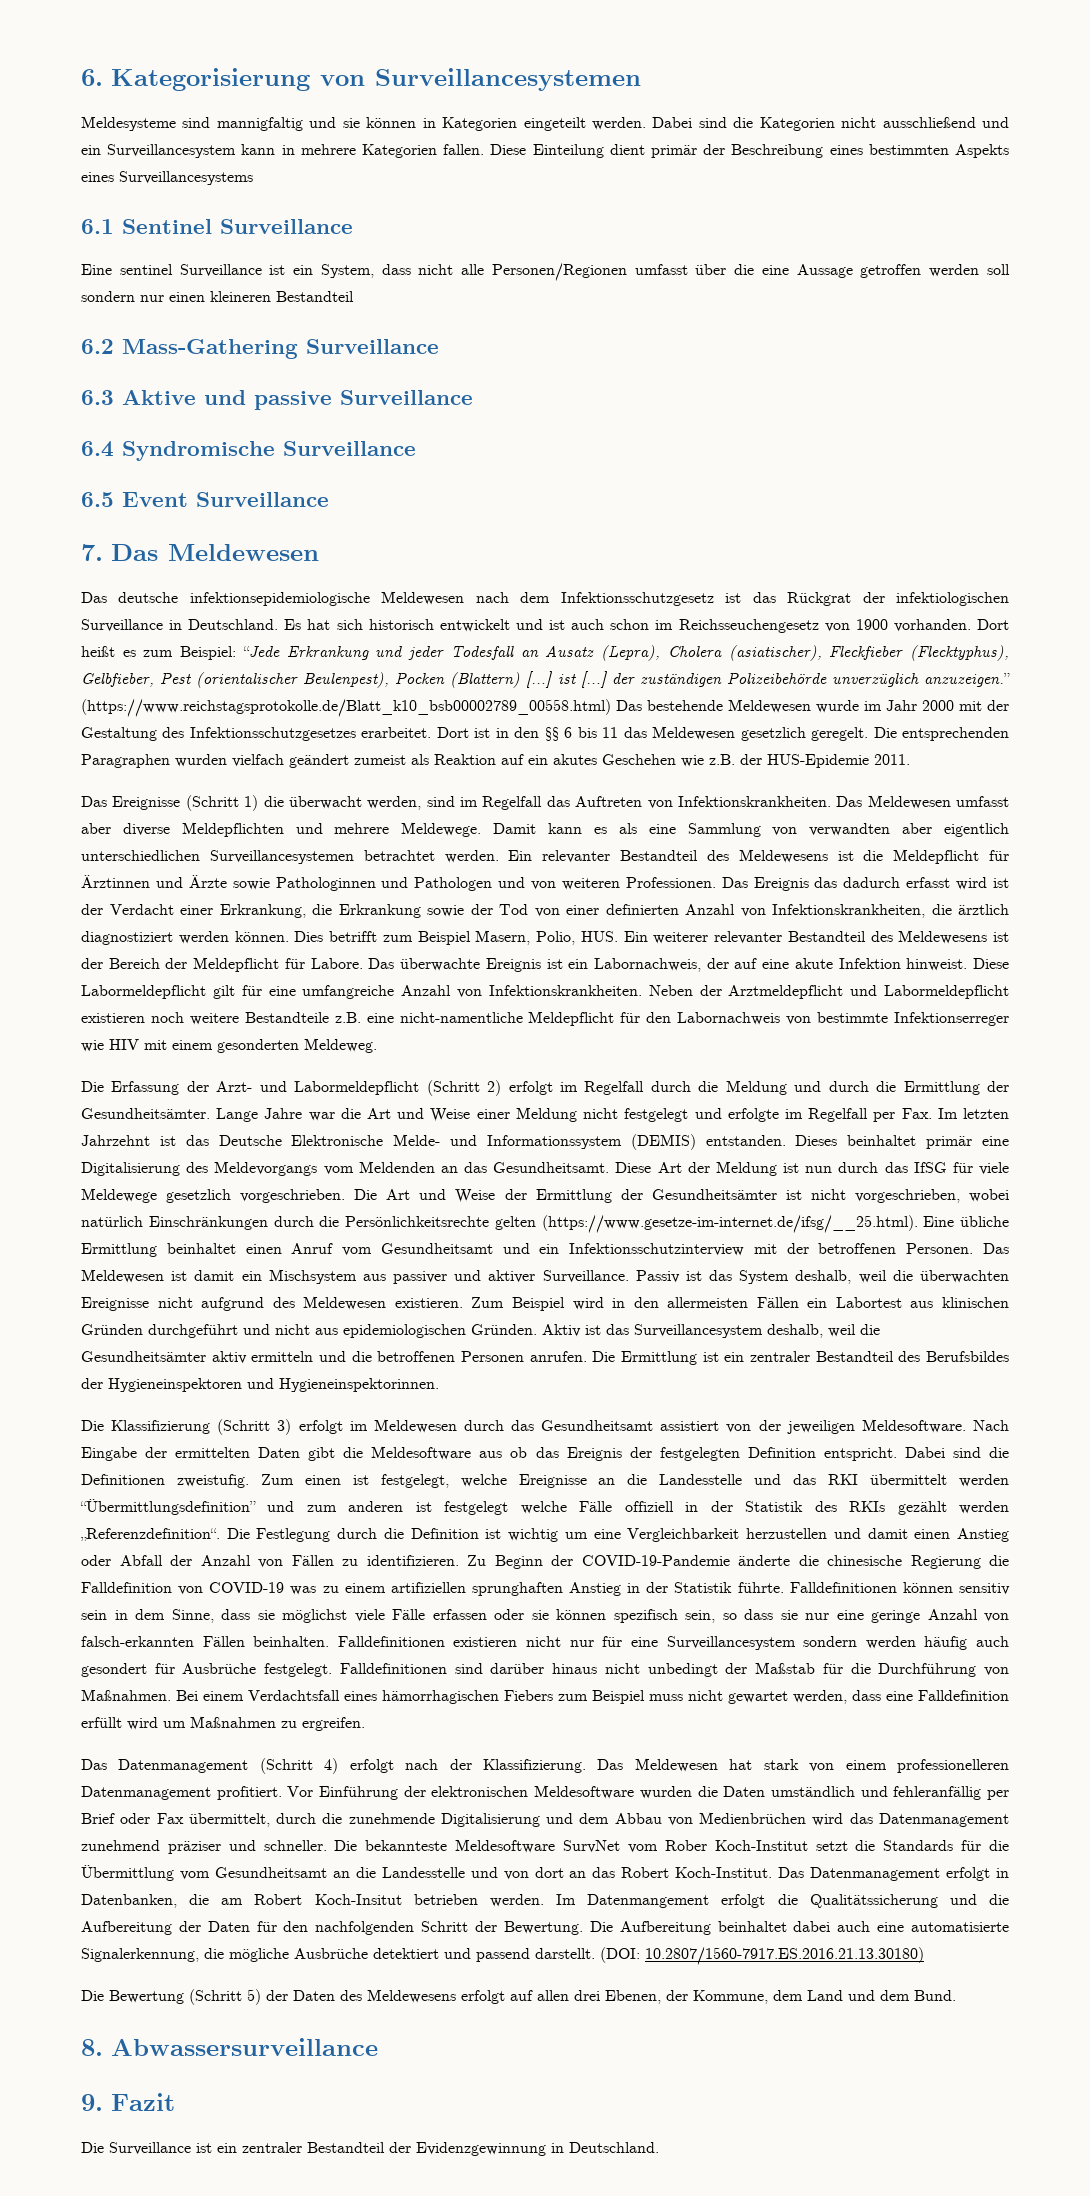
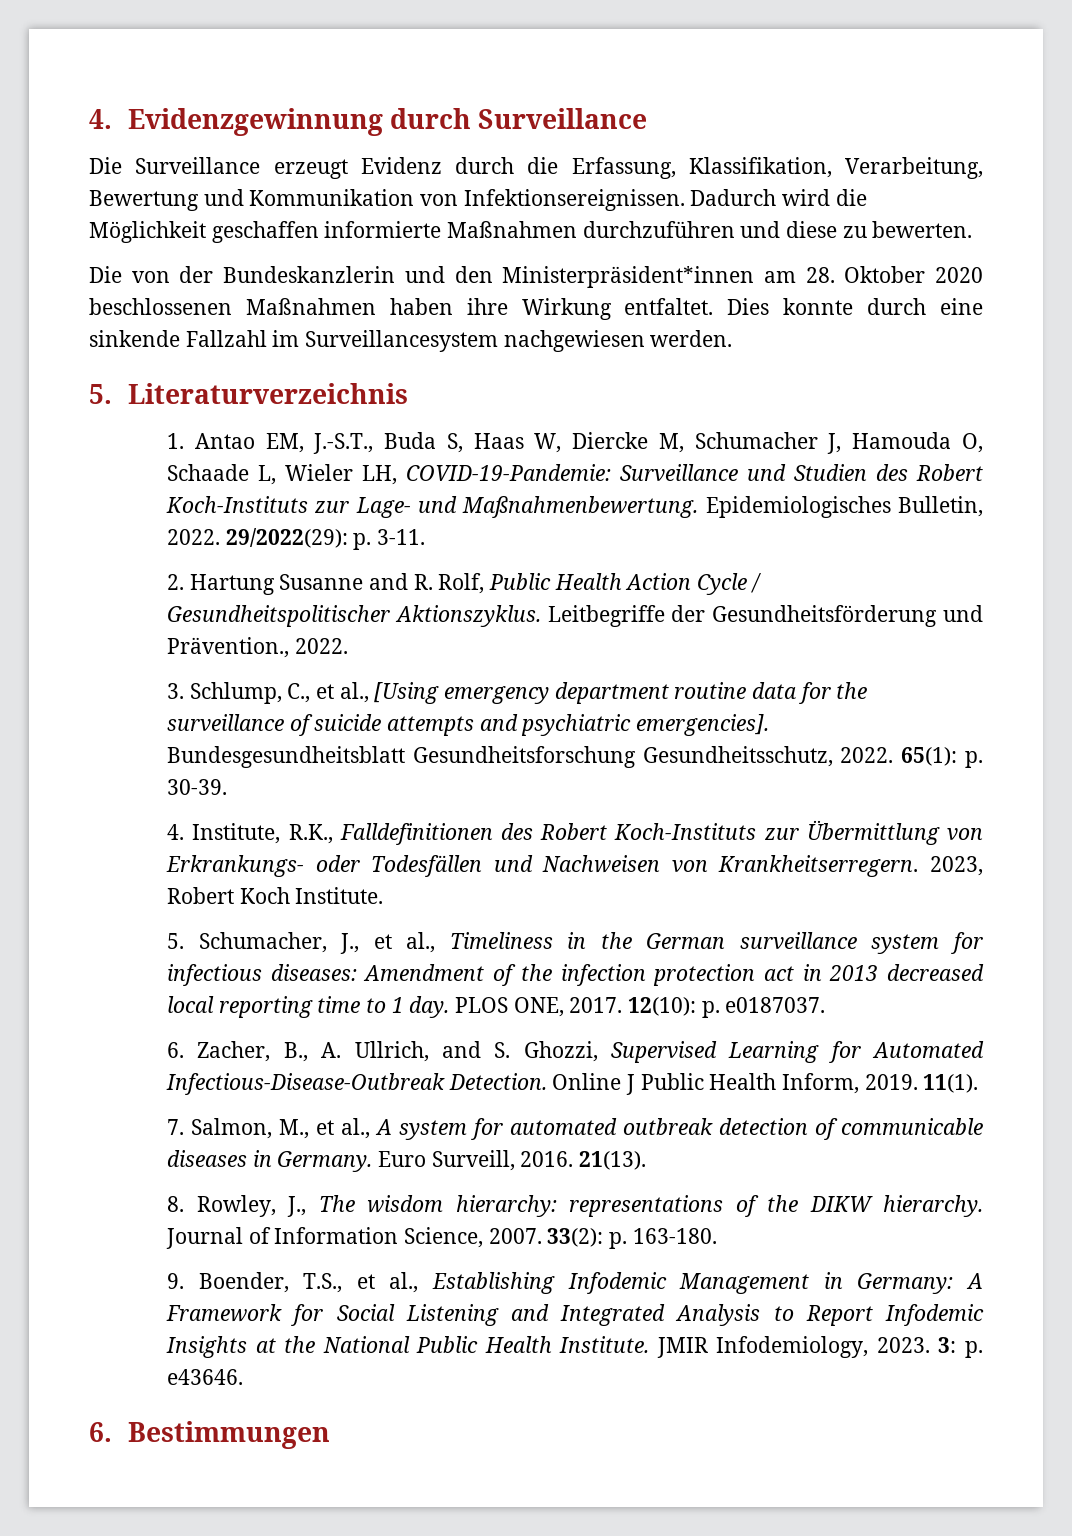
[81,68,641,91] [81,116,1009,131] [81,144,1010,158] [81,171,253,185] [81,219,353,234] [81,263,1010,281] [81,291,354,302] [81,339,439,359] [81,390,473,410] [81,441,416,461] [81,492,329,507] [81,544,319,561] [81,591,1010,606] [81,619,1010,633] [81,645,1010,661] [81,671,1011,688] [81,699,1009,717] [81,726,1010,741] [81,754,910,768] [81,795,1009,811] [81,822,1010,837] [81,849,1010,864] [81,875,1009,891] [81,904,1009,918] [81,930,1009,945] [81,957,1009,972] [81,985,1010,999] [81,1011,1009,1026] [81,1038,377,1053] [81,1080,1010,1096] [81,1107,1010,1122] [81,1134,1009,1150] [81,1161,1009,1176] [81,1188,1009,1203] [81,1215,1009,1233] [81,1243,1009,1257] [81,1269,1009,1284] [81,1296,1009,1311] [81,1324,880,1338] [81,1351,1009,1365] [81,1378,439,1392] [81,1419,1009,1435] [81,1446,1009,1461] [81,1474,1009,1488] [80,1499,1010,1515] [81,1528,1010,1542] [81,1555,1009,1569] [81,1582,1010,1596] [81,1609,1009,1623] [81,1636,1010,1650] [81,1662,1010,1677] [81,1689,1009,1704] [81,1716,365,1731] [81,1758,1010,1774] [81,1785,1010,1800] [81,1812,1009,1827] [81,1839,1010,1854] [81,1865,1009,1881] [81,1894,1010,1908] [81,1921,1010,1935] [81,1947,924,1965] [81,1989,956,2005] [81,2038,378,2056] [81,2093,175,2111] [81,2142,659,2156] 6. Kategorisierung von Surveillancesystemen // Meldesysteme sind mannigfaltig und sie können in Kategorien eingeteilt werden. Dabei sind die Kategorien nicht ausschließend und ein Surveillancesystem kann in mehrere Kategorien fallen. Diese Einteilung dient primär der Beschreibung eines bestimmten Aspekts eines Surveillancesystems // 6.1 Sentinel Surveillance // Eine sentinel Surveillance ist ein System, dass nicht alle Personen/Regionen umfasst über die eine Aussage getroffen werden soll sondern nur einen kleineren Bestandteil // 6.2 Mass-Gathering Surveillance // 6.3 Aktive und passive Surveillance // 6.4 Syndromische Surveillance // 6.5 Event Surveillance // 7. Das Meldewesen // Das deutsche infektionsepidemiologische Meldewesen nach dem Infektionsschutzgesetz ist das Rückgrat der infektiologischen Surveillance in Deutschland. Es hat sich historisch entwickelt und ist auch schon im Reichsseuchengesetz von 1900 vorhanden. Dort heißt es zum Beispiel: “Jede Erkrankung und jeder Todesfall an Ausatz (Lepra), Cholera (asiatischer), Fleckfieber (Flecktyphus), Gelbfieber, Pest (orientalischer Beulenpest), Pocken (Blattern) […] ist […] der zuständigen Polizeibehörde unverzüglich anzuzeigen.” (https://www.reichstagsprotokolle.de/Blatt_k10_bsb00002789_00558.html) Das bestehende Meldewesen wurde im Jahr 2000 mit der Gestaltung des Infektionsschutzgesetzes erarbeitet. Dort ist in den §§ 6 bis 11 das Meldewesen gesetzlich geregelt. Die entsprechenden Paragraphen wurden vielfach geändert zumeist als Reaktion auf ein akutes Geschehen wie z.B. der HUS-Epidemie 2011. // Das Ereignisse (Schritt 1) die überwacht werden, sind im Regelfall das Auftreten von Infektionskrankheiten. Das Meldewesen umfasst aber diverse Meldepflichten und mehrere Meldewege. Damit kann es als eine Sammlung von verwandten aber eigentlich unterschiedlichen Surveillancesystemen betrachtet werden. Ein relevanter Bestandteil des Meldewesens ist die Meldepflicht für Ärztinnen und Ärzte sowie Pathologinnen und Pathologen und von weiteren Professionen. Das Ereignis das dadurch erfasst wird ist der Verdacht einer Erkrankung, die Erkrankung sowie der Tod von einer definierten Anzahl von Infektionskrankheiten, die ärztlich diagnostiziert werden können. Dies betrifft zum Beispiel Masern, Polio, HUS. Ein weiterer relevanter Bestandteil des Meldewesens ist der Bereich der Meldepflicht für Labore. Das überwachte Ereignis ist ein Labornachweis, der auf eine akute Infektion hinweist. Diese Labormeldepflicht gilt für eine umfangreiche Anzahl von Infektionskrankheiten. Neben der Arztmeldepflicht und Labormeldepflicht existieren noch weitere Bestandteile z.B. eine nicht-namentliche Meldepflicht für den Labornachweis von bestimmte Infektionserreger wie HIV mit einem gesonderten Meldeweg. // Die Erfassung der Arzt- und Labormeldepflicht (Schritt 2) erfolgt im Regelfall durch die Meldung und durch die Ermittlung der Gesundheitsämter. Lange Jahre war die Art und Weise einer Meldung nicht festgelegt und erfolgte im Regelfall per Fax. Im letzten Jahrzehnt ist das Deutsche Elektronische Melde- und Informationssystem (DEMIS) entstanden. Dieses beinhaltet primär eine Digitalisierung des Meldevorgangs vom Meldenden an das Gesundheitsamt. Diese Art der Meldung ist nun durch das IfSG für viele Meldewege gesetzlich vorgeschrieben. Die Art und Weise der Ermittlung der Gesundheitsämter ist nicht vorgeschrieben, wobei natürlich Einschränkungen durch die Persönlichkeitsrechte gelten (https://www.gesetze-im-internet.de/ifsg/__25.html). Eine übliche Ermittlung beinhaltet einen Anruf vom Gesundheitsamt und ein Infektionsschutzinterview mit der betroffenen Personen. Das Meldewesen ist damit ein Mischsystem aus passiver und aktiver Surveillance. Passiv ist das System deshalb, weil die überwachten Ereignisse nicht aufgrund des Meldewesen existieren. Zum Beispiel wird in den allermeisten Fällen ein Labortest aus klinischen Gründen durchgeführt und nicht aus epidemiologischen Gründen. Aktiv ist das Surveillancesystem deshalb, weil die Gesundheitsämter aktiv ermitteln und die betroffenen Personen anrufen. Die Ermittlung ist ein zentraler Bestandteil des Berufsbildes der Hygieneinspektoren und Hygieneinspektorinnen. // Die Klassifizierung (Schritt 3) erfolgt im Meldewesen durch das Gesundheitsamt assistiert von der jeweiligen Meldesoftware. Nach Eingabe der ermittelten Daten gibt die Meldesoftware aus ob das Ereignis der festgelegten Definition entspricht. Dabei sind die Definitionen zweistufig. Zum einen ist festgelegt, welche Ereignisse an die Landesstelle und das RKI übermittelt werden “Übermittlungsdefinition” und zum anderen ist festgelegt welche Fälle offiziell in der Statistik des RKIs gezählt werden „Referenzdefinition“. Die Festlegung durch die Definition ist wichtig um eine Vergleichbarkeit herzustellen und damit einen Anstieg oder Abfall der Anzahl von Fällen zu identifizieren. Zu Beginn der COVID-19-Pandemie änderte die chinesische Regierung die Falldefinition von COVID-19 was zu einem artifiziellen sprunghaften Anstieg in der Statistik führte. Falldefinitionen können sensitiv sein in dem Sinne, dass sie möglichst viele Fälle erfassen oder sie können spezifisch sein, so dass sie nur eine geringe Anzahl von falsch-erkannten Fällen beinhalten. Falldefinitionen existieren nicht nur für eine Surveillancesystem sondern werden häufig auch gesondert für Ausbrüche festgelegt. Falldefinitionen sind darüber hinaus nicht unbedingt der Maßstab für die Durchführung von Maßnahmen. Bei einem Verdachtsfall eines hämorrhagischen Fiebers zum Beispiel muss nicht gewartet werden, dass eine Falldefinition erfüllt wird um Maßnahmen zu ergreifen. // Das Datenmanagement (Schritt 4) erfolgt nach der Klassifizierung. Das Meldewesen hat stark von einem professionelleren Datenmanagement profitiert. Vor Einführung der elektronischen Meldesoftware wurden die Daten umständlich und fehleranfällig per Brief oder Fax übermittelt, durch die zunehmende Digitalisierung und dem Abbau von Medienbrüchen wird das Datenmanagement zunehmend präziser und schneller. Die bekannteste Meldesoftware SurvNet vom Rober Koch-Institut setzt die Standards für die Übermittlung vom Gesundheitsamt an die Landesstelle und von dort an das Robert Koch-Institut. Das Datenmanagement erfolgt in Datenbanken, die am Robert Koch-Insitut betrieben werden. Im Datenmangement erfolgt die Qualitätssicherung und die Aufbereitung der Daten für den nachfolgenden Schritt der Bewertung. Die Aufbereitung beinhaltet dabei auch eine automatisierte Signalerkennung, die mögliche Ausbrüche detektiert und passend darstellt. (DOI: 10.2807/1560-7917.ES.2016.21.13.30180) // Die Bewertung (Schritt 5) der Daten des Meldewesens erfolgt auf allen drei Ebenen, der Kommune, dem Land und dem Bund. // 8. Abwassersurveillance // 9. Fazit // Die Surveillance ist ein zentraler Bestandteil der Evidenzgewinnung in Deutschland. -> [89,108,648,136] [89,157,983,179] [89,189,867,211] [89,221,973,243] [89,266,984,288] [89,298,984,320] [89,330,733,352] [89,383,409,404] [167,432,983,454] [167,464,984,485] [166,496,983,518] [167,528,426,550] [167,573,761,595] [167,605,983,627] [167,637,348,658] [167,682,868,704] [167,714,770,736] [167,746,983,768] [167,779,228,795] [167,820,983,845] [166,855,983,877] [167,887,384,904] [167,932,983,954] [167,964,984,986] [167,996,826,1018] [167,1041,984,1063] [166,1073,979,1095] [167,1118,984,1140] [167,1150,647,1172] [167,1195,984,1217] [166,1227,717,1249] [167,1272,984,1294] [166,1304,984,1326] [166,1336,984,1358] [167,1369,244,1385] [89,1421,331,1449] 4. Evidenzgewinnung durch Surveillance // Die Surveillance erzeugt Evidenz durch die Erfassung, Klassifikation, Verarbeitung, Bewertung und Kommunikation von Infektionsereignissen. Dadurch wird die Möglichkeit geschaffen informierte Maßnahmen durchzuführen und diese zu bewerten. // Die von der Bundeskanzlerin und den Ministerpräsident*innen am 28. Oktober 2020 beschlossenen Maßnahmen haben ihre Wirkung entfaltet. Dies konnte durch eine sinkende Fallzahl im Surveillancesystem nachgewiesen werden. // 5. Literaturverzeichnis // 1. Antao EM, J.-S.T., Buda S, Haas W, Diercke M, Schumacher J, Hamouda O, Schaade L, Wieler LH, COVID-19-Pandemie: Surveillance und Studien des Robert Koch-Instituts zur Lage- und Maßnahmenbewertung. Epidemiologisches Bulletin, 2022. 29/2022(29): p. 3-11. // 2. Hartung Susanne and R. Rolf, Public Health Action Cycle / Gesundheitspolitischer Aktionszyklus. Leitbegriffe der Gesundheitsförderung und Prävention., 2022. // 3. Schlump, C., et al., [Using emergency department routine data for the surveillance of suicide attempts and psychiatric emergencies]. Bundesgesundheitsblatt Gesundheitsforschung Gesundheitsschutz, 2022. 65(1): p. 30-39. // 4. Institute, R.K., Falldefinitionen des Robert Koch-Instituts zur Übermittlung von Erkrankungs- oder Todesfällen und Nachweisen von Krankheitserregern. 2023, Robert Koch Institute. // 5. Schumacher, J., et al., Timeliness in the German surveillance system for infectious diseases: Amendment of the infection protection act in 2013 decreased local reporting time to 1 day. PLOS ONE, 2017. 12(10): p. e0187037. // 6. Zacher, B., A. Ullrich, and S. Ghozzi, Supervised Learning for Automated Infectious-Disease-Outbreak Detection. Online J Public Health Inform, 2019. 11(1). // 7. Salmon, M., et al., A system for automated outbreak detection of communicable diseases in Germany. Euro Surveill, 2016. 21(13). // 8. Rowley, J., The wisdom hierarchy: representations of the DIKW hierarchy. Journal of Information Science, 2007. 33(2): p. 163-180. // 9. Boender, T.S., et al., Establishing Infodemic Management in Germany: A Framework for Social Listening and Integrated Analysis to Report Infodemic Insights at the National Public Health Institute. JMIR Infodemiology, 2023. 3: p. e43646. // 6. Bestimmungen

